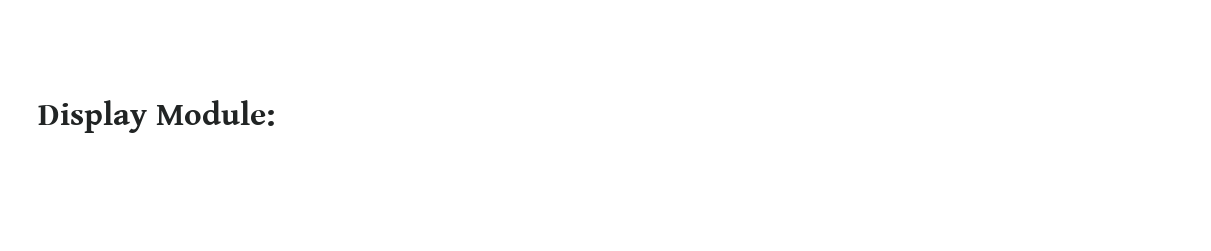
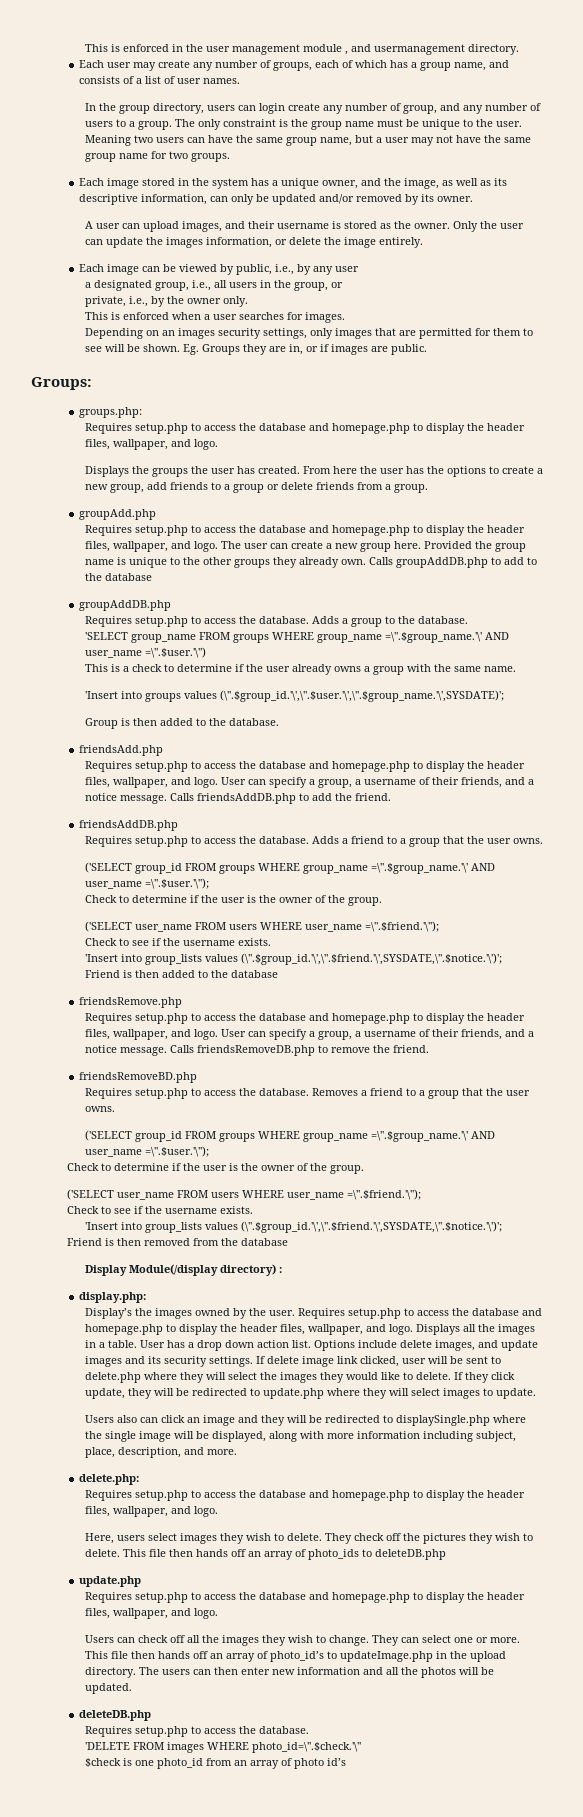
[38,100,275,133] Display Module: -> [85,44,520,55] [79,60,510,71] [79,76,241,84] [85,103,542,114] [85,119,523,130] [85,135,532,146] [85,151,231,162] [79,178,508,189] [79,194,474,205] [85,221,525,232] [85,237,424,248] [79,264,360,275] [85,280,344,291] [85,296,249,307] [85,312,346,323] [85,328,534,339] [85,344,428,355] [31,377,92,390] [79,407,143,418] [85,423,526,434] [85,439,219,450] [85,466,544,477] [85,482,429,493] [79,509,157,520] [85,525,526,536] [85,541,527,552] [85,557,538,568] [85,573,153,581] [79,600,172,611] [85,616,469,627] [85,632,510,643] [85,647,207,658] [85,664,517,675] [85,690,505,702] [85,718,280,729] [79,745,164,756] [85,761,526,772] [85,777,535,788] [85,793,392,804] [79,820,179,831] [85,836,544,847] [85,862,496,874] [85,878,210,889] [85,895,383,906] [85,921,440,932] [85,938,272,946] [85,953,503,965] [85,970,279,978] [79,997,183,1008] [85,1013,526,1024] [85,1029,535,1040] [85,1045,430,1056] [79,1072,198,1083] [85,1088,531,1099] [85,1106,116,1112] [85,1130,496,1142] [85,1146,210,1157] [67,1163,365,1174] [67,1189,422,1200] [67,1206,254,1214] [85,1221,503,1233] [67,1238,289,1246] [85,1264,283,1276] [79,1292,147,1303] [85,1308,543,1319] [85,1324,536,1335] [85,1340,539,1351] [85,1356,502,1367] [85,1372,516,1383] [85,1388,537,1399] [85,1415,527,1426] [85,1431,517,1442] [85,1447,238,1458] [79,1474,140,1485] [85,1490,526,1501] [85,1506,219,1517] [85,1533,534,1544] [85,1549,447,1560] [79,1576,142,1587] [85,1592,526,1603] [85,1608,219,1619] [85,1635,521,1646] [85,1651,507,1662] [85,1667,495,1678] [85,1683,133,1694] [79,1710,152,1721] [85,1726,310,1737] [85,1742,362,1753] [85,1758,347,1769] This is enforced in the user management module , and usermanagement directory. // Each user may create any number of groups, each of which has a group name, and consists of a list of user names. // In the group directory, users can login create any number of group, and any number of users to a group. The only constraint is the group name must be unique to the user. Meaning two users can have the same group name, but a user may not have the same group name for two groups. // Each image stored in the system has a unique owner, and the image, as well as its descriptive information, can only be updated and/or removed by its owner. // A user can upload images, and their username is stored as the owner. Only the user can update the images information, or delete the image entirely. // Each image can be viewed by public, i.e., by any user // a designated group, i.e., all users in the group, or // private, i.e., by the owner only. // This is enforced when a user searches for images. // Depending on an images security settings, only images that are permitted for them to see will be shown. Eg. Groups they are in, or if images are public. // Groups: // groups.php: // Requires setup.php to access the database and homepage.php to display the header files, wallpaper, and logo. // Displays the groups the user has created. From here the user has the options to create a new group, add friends to a group or delete friends from a group. // groupAdd.php // Requires setup.php to access the database and homepage.php to display the header files, wallpaper, and logo. The user can create a new group here. Provided the group name is unique to the other groups they already own. Calls groupAddDB.php to add to the database // groupAddDB.php // Requires setup.php to access the database. Adds a group to the database. // 'SELECT group_name FROM groups WHERE group_name =\''.$group_name.'\' AND user_name =\''.$user.'\'') // This is a check to determine if the user already owns a group with the same name. // 'Insert into groups values (\''.$group_id.'\',\''.$user.'\',\''.$group_name.'\',SYSDATE)'; // Group is then added to the database. // friendsAdd.php // Requires setup.php to access the database and homepage.php to display the header files, wallpaper, and logo. User can specify a group, a username of their friends, and a notice message. Calls friendsAddDB.php to add the friend. // friendsAddDB.php // Requires setup.php to access the database. Adds a friend to a group that the user owns. // ('SELECT group_id FROM groups WHERE group_name =\''.$group_name.'\' AND user_name =\''.$user.'\''); // Check to determine if the user is the owner of the group. // ('SELECT user_name FROM users WHERE user_name =\''.$friend.'\''); // Check to see if the username exists. // 'Insert into group_lists values (\''.$group_id.'\',\''.$friend.'\',SYSDATE,\''.$notice.'\')'; // Friend is then added to the database // friendsRemove.php // Requires setup.php to access the database and homepage.php to display the header files, wallpaper, and logo. User can specify a group, a username of their friends, and a notice message. Calls friendsRemoveDB.php to remove the friend. // friendsRemoveBD.php // Requires setup.php to access the database. Removes a friend to a group that the user owns. // ('SELECT group_id FROM groups WHERE group_name =\''.$group_name.'\' AND user_name =\''.$user.'\''); // Check to determine if the user is the owner of the group. // ('SELECT user_name FROM users WHERE user_name =\''.$friend.'\''); // Check to see if the username exists. // 'Insert into group_lists values (\''.$group_id.'\',\''.$friend.'\',SYSDATE,\''.$notice.'\')'; // Friend is then removed from the database // Display Module(/display directory) : // display.php: // Display’s the images owned by the user. Requires setup.php to access the database and homepage.php to display the header files, wallpaper, and logo. Displays all the images in a table. User has a drop down action list. Options include delete images, and update images and its security settings. If delete image link clicked, user will be sent to delete.php where they will select the images they would like to delete. If they click update, they will be redirected to update.php where they will select images to update. // Users also can click an image and they will be redirected to displaySingle.php where the single image will be displayed, along with more information including subject, place, description, and more. // delete.php: // Requires setup.php to access the database and homepage.php to display the header files, wallpaper, and logo. // Here, users select images they wish to delete. They check off the pictures they wish to delete. This file then hands off an array of photo_ids to deleteDB.php // update.php // Requires setup.php to access the database and homepage.php to display the header files, wallpaper, and logo. // Users can check off all the images they wish to change. They can select one or more. This file then hands off an array of photo_id’s to updateImage.php in the upload directory. The users can then enter new information and all the photos will be updated. // deleteDB.php // Requires setup.php to access the database. // 'DELETE FROM images WHERE photo_id=\''.$check.'\'' // $check is one photo_id from an array of photo id’s

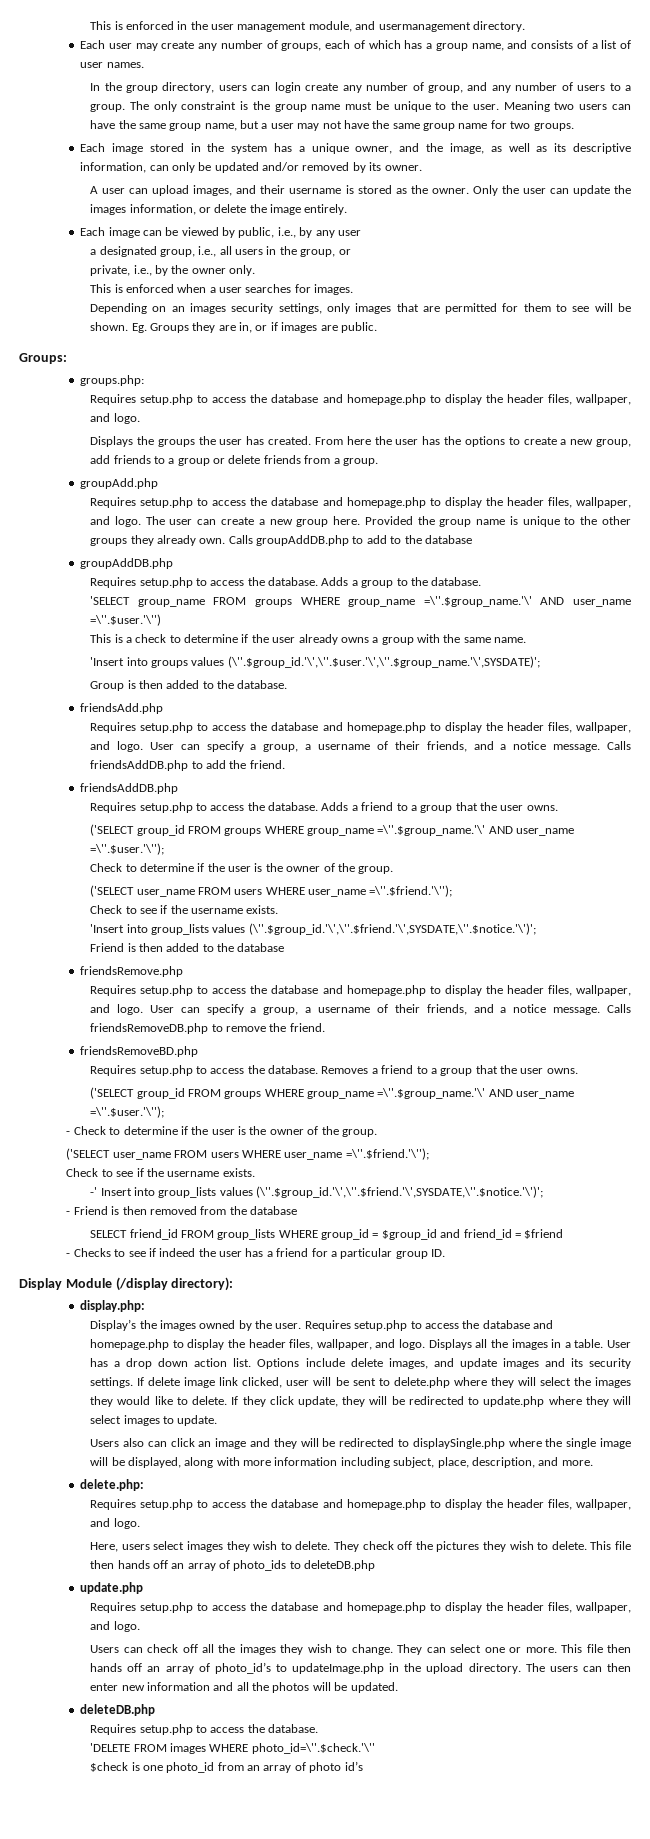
[303,44,349,55] module , -> [308,21,352,32] module,
(210, 1151) none -> [66,1131,71,1135] -
[85,1221,503,1233] 'Insert into group_lists values (\''.$group_id.'\',\''.$friend.'\',SYSDATE,\''.$notice.'\')'; // -> [90,1186,544,1198] [66,1211,71,1215] -' Insert into group_lists values (\''.$group_id.'\',\''.$friend.'\',SYSDATE,\''.$notice.'\')'; // -
[85,1264,283,1276] Display Module(/display directory) : -> [90,1229,564,1240] [66,1248,446,1259] [19,1277,234,1291] SELECT friend_id FROM group_lists WHERE group_id = $group_id and friend_id = $friend // - Checks to see if indeed the user has a friend for a particular group ID. // Display Module (/display directory):

